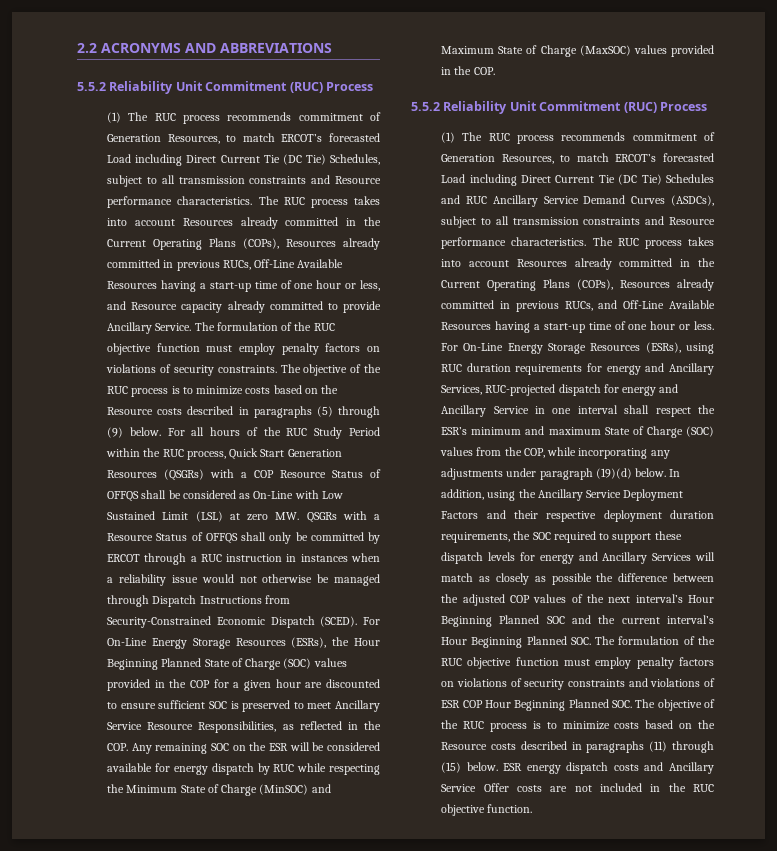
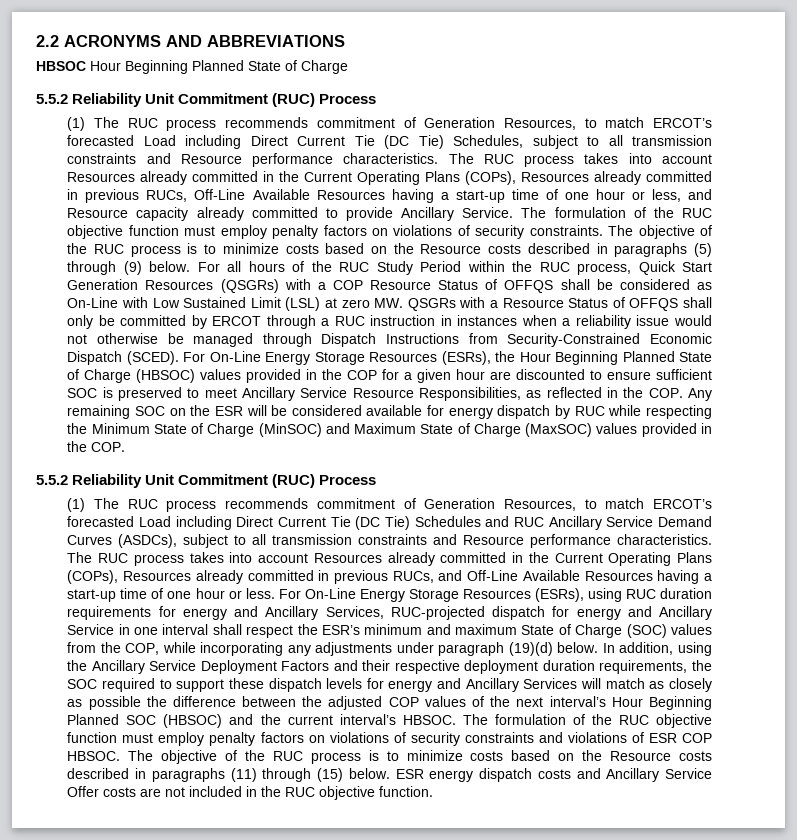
(332, 48) none -> [36,60,348,74] // HBSOC Hour Beginning Planned State of Charge
[283,658,312,669] (SOC) -> [136,369,196,383] (HBSOC)
(565, 620) none -> [163,714,223,728] (HBSOC)
[441,636,591,648] Hour Beginning Planned SOC. -> [402,715,456,725] HBSOC.
[484,699,632,711] Hour Beginning Planned SOC. -> [67,751,121,761] HBSOC.

